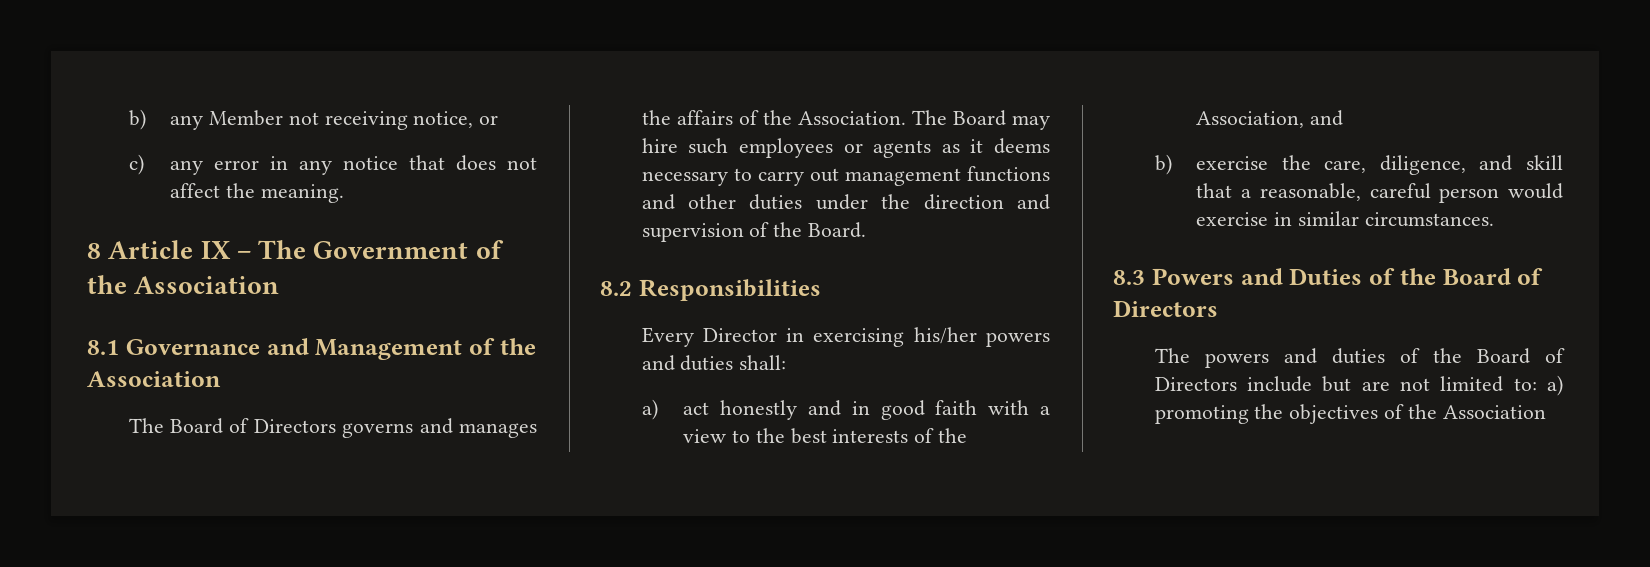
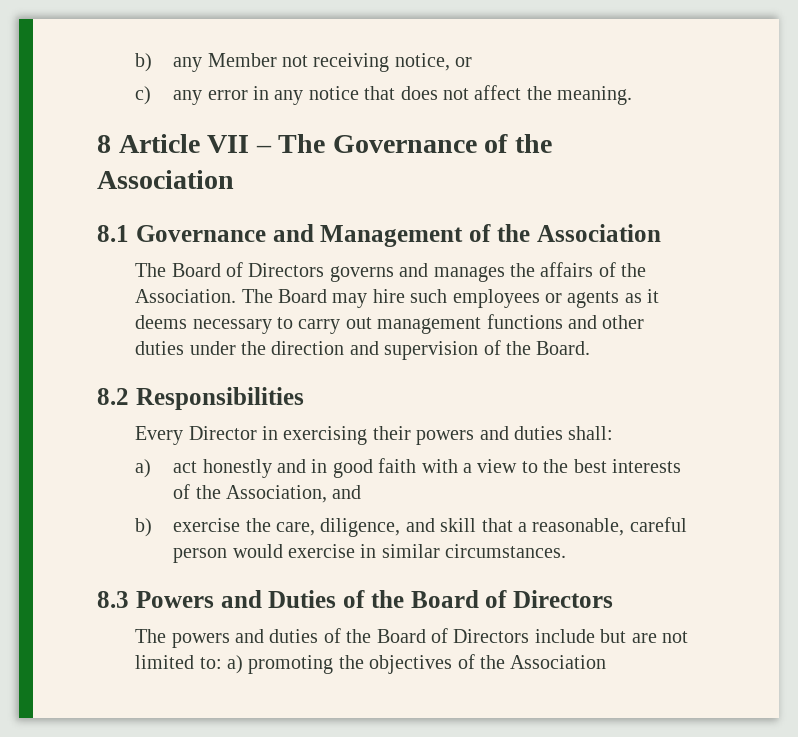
[200,241,231,259] IX -> [207,135,250,153] VII
[313,241,469,259] Government -> [332,135,477,153] Governance
[913,327,977,344] his/her -> [372,426,411,440] their

